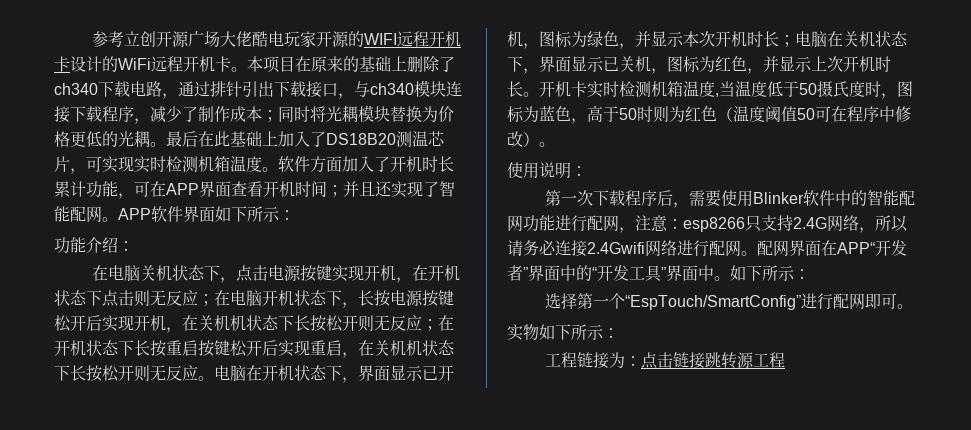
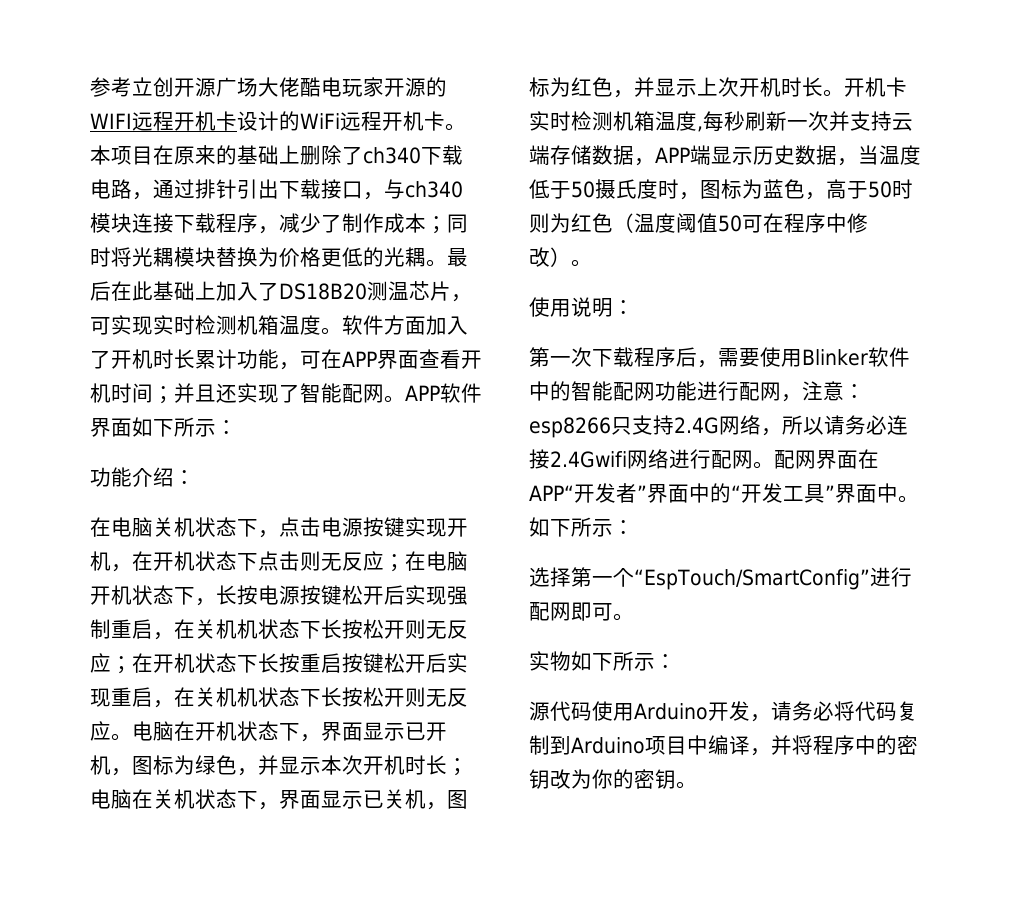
[134,315,166,331] 开机 -> [447,586,468,605] [90,619,153,639] 强制重启
(719, 95) none -> [703,111,913,132] [529,145,858,166] 每秒刷新一次并支持云端存储数据，APP端显示历史数据，
[544,352,785,369] 工程链接为：点击链接跳转源工程 -> [529,701,918,722] [529,735,918,756] [529,769,697,789] 源代码使用Arduino开发，请务必将代码复制到Arduino项目中编译，并将程序中的密钥改为你的密钥。

